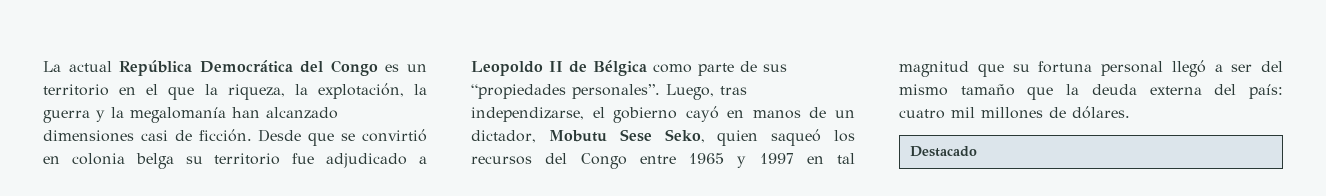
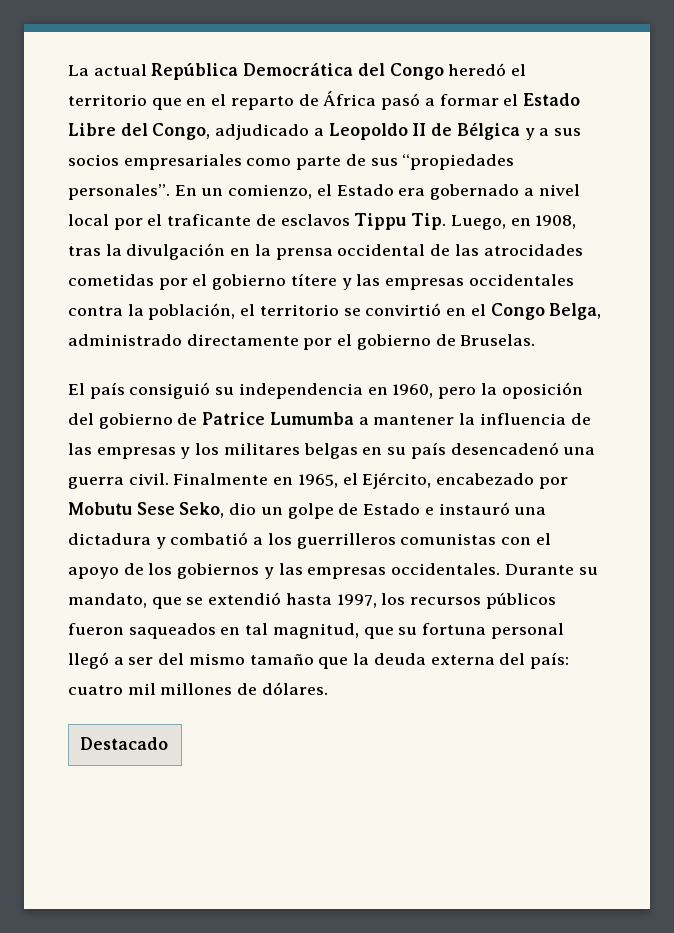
[385,64,427,72] [43,83,427,100] [43,107,338,123] [43,129,427,146] [43,153,315,169] es un territorio en el que la riqueza, la explotación, la guerra y la megalomanía han alcanzado dimensiones casi de ficción. Desde que se convirtió en colonia belga su territorio fue -> [448,63,527,76] [68,91,580,110] [68,123,211,140] heredó el territorio que en el reparto de África pasó a formar el Estado Libre del Congo,
(647, 68) none -> [524,128,581,140] [68,154,242,170] y a sus socios empresariales
[666,84,747,100] [471,106,855,123] [471,129,855,146] [471,153,794,169] Luego, tras independizarse, el gobierno cayó en manos de un dictador, Mobutu Sese Seko, quien saqueó los recursos del Congo entre 1965 y 1997 -> [174,184,580,200] [68,213,577,230] [68,243,583,260] [68,273,574,290] [68,303,602,320] [68,334,536,350] [68,382,583,399] [68,412,591,429] [68,442,596,459] [68,472,568,489] [68,502,547,519] [68,532,551,549] [68,563,598,579] [68,592,556,609] [68,623,216,639] En un comienzo, el Estado era gobernado a nivel local por el traficante de esclavos Tippu Tip. Luego, en 1908, tras la divulgación en la prensa occidental de las atrocidades cometidas por el gobierno títere y las empresas occidentales contra la población, el territorio se convirtió en el Congo Belga, administrado directamente por el gobierno de Bruselas. // El país consiguió su independencia en 1960, pero la oposición del gobierno de Patrice Lumumba a mantener la influencia de las empresas y los militares belgas en su país desencadenó una guerra civil. Finalmente en 1965, el Ejército, encabezado por Mobutu Sese Seko, dio un golpe de Estado e instauró una dictadura y combatió a los guerrilleros comunistas con el apoyo de los gobiernos y las empresas occidentales. Durante su mandato, que se extendió hasta 1997, los recursos públicos fueron saqueados
[899,61,969,77] magnitud -> [272,623,359,639] magnitud,

